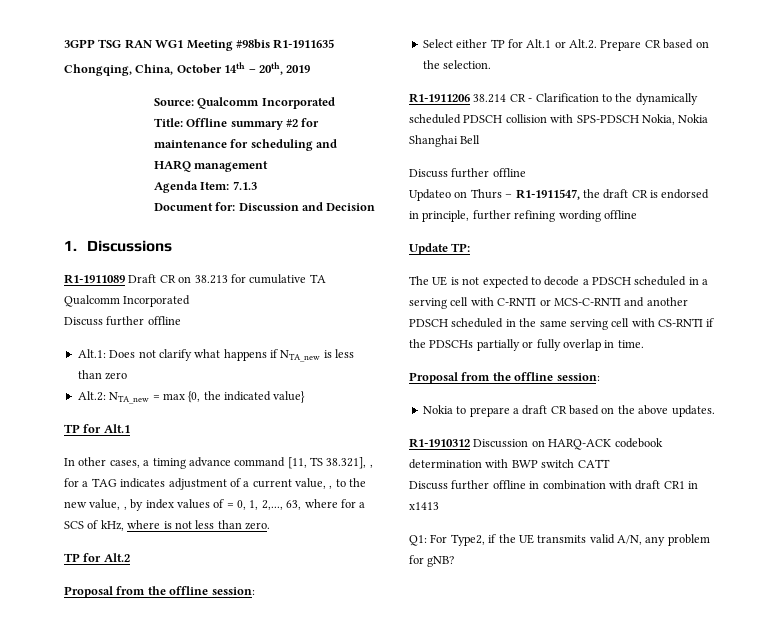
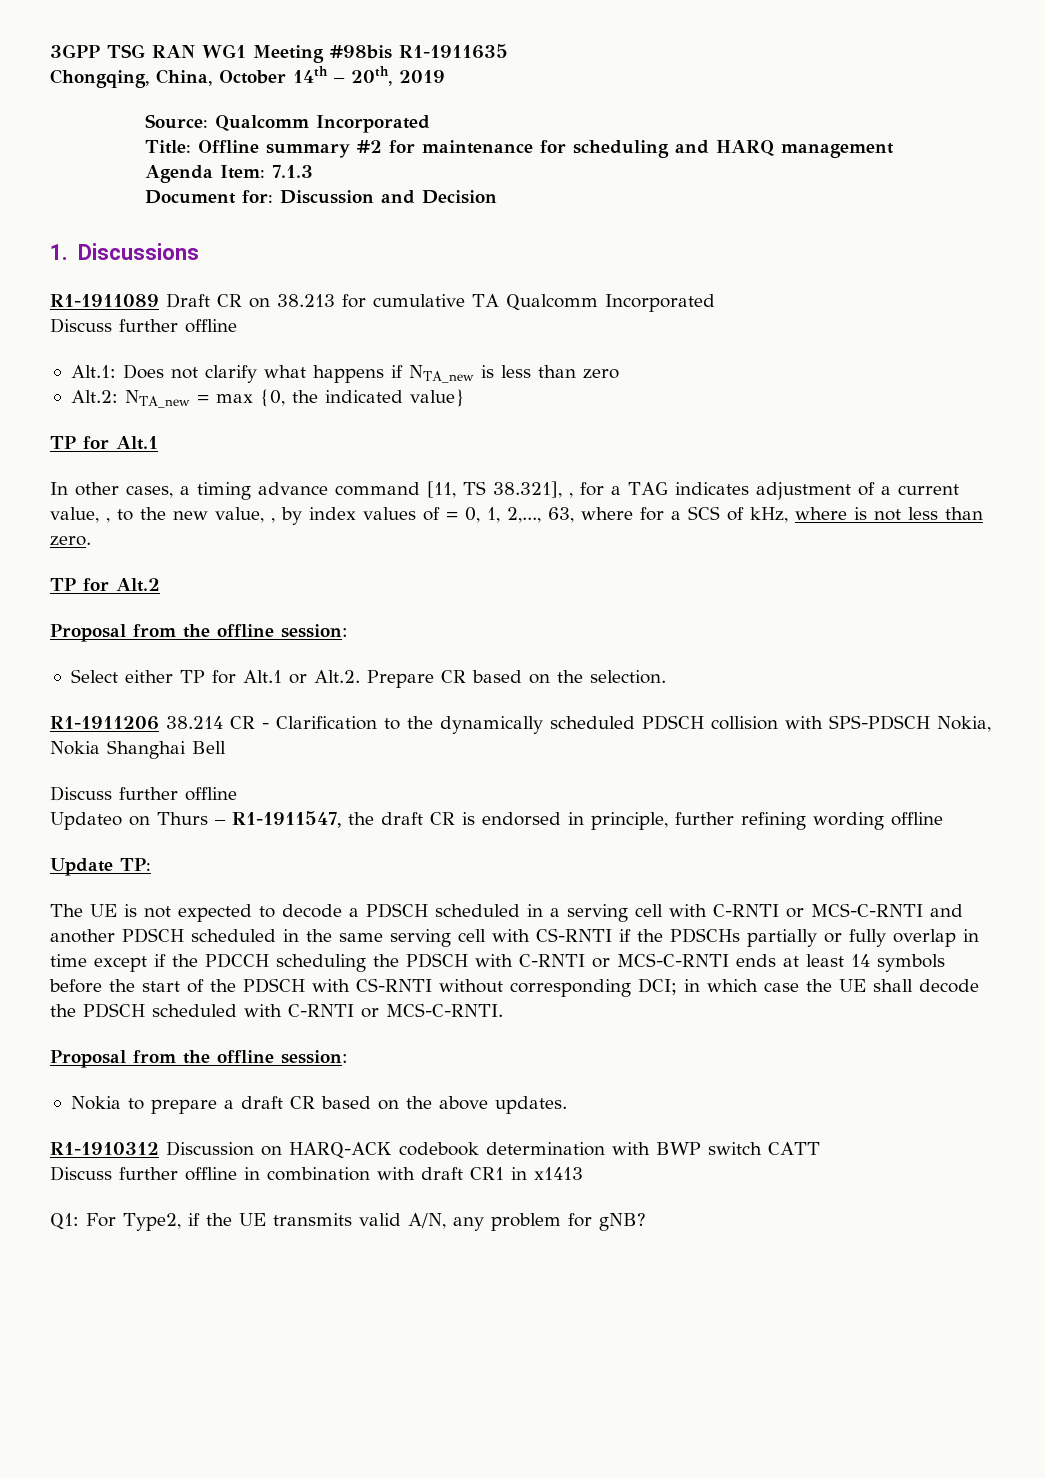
[617,340,644,348] time. -> [50,953,945,972] [49,978,979,997] [50,1003,503,1018] time except if the PDCCH scheduling the PDSCH with C-RNTI or MCS-C-RNTI ends at least 14 symbols before the start of the PDSCH with CS-RNTI without corresponding DCI; in which case the UE shall decode the PDSCH scheduled with C-RNTI or MCS-C-RNTI.

